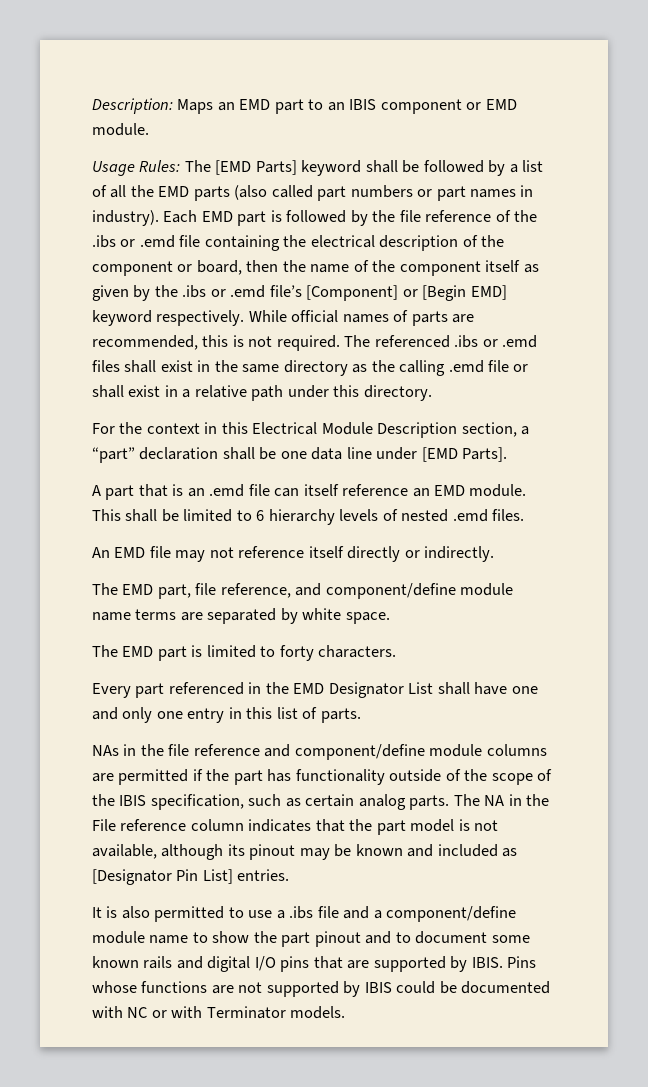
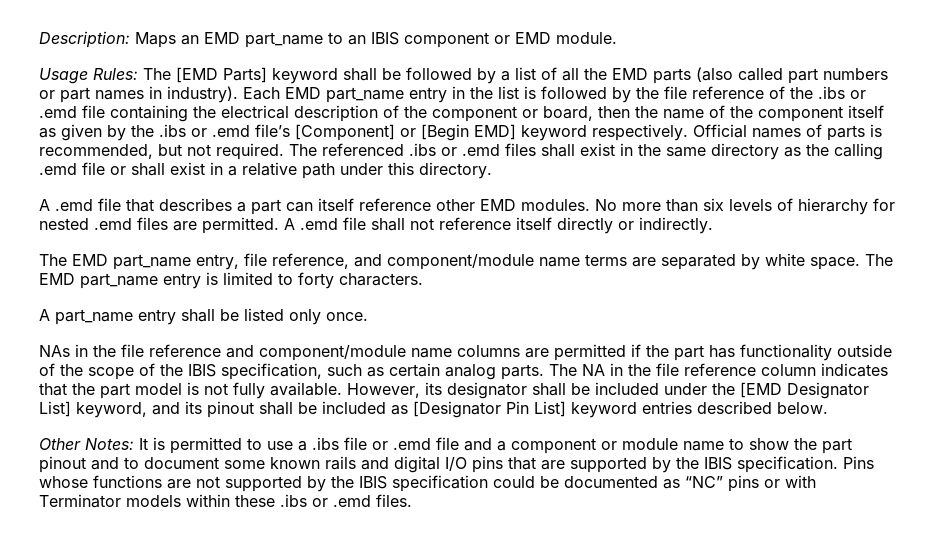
[274,99,304,114] part -> [245,32,323,48] part_name
[237,211,267,226] part -> [326,86,519,103] part_name entry in the list
[248,310,339,323] While official -> [693,124,747,138] Official
[452,314,475,323] [92,335,244,350] are recommended, this is -> [870,124,882,137] [39,144,182,159] is recommended, but
[92,422,530,438] [92,447,508,463] [92,484,527,500] [92,509,525,525] [92,546,206,562] For the context in this Electrical Module Description section, a “part” declaration shall be one data line under [EMD Parts]. // A part that is an .emd file can itself reference an EMD module. This shall be limited to 6 hierarchy levels of nested .emd files. // An EMD file may -> [39,198,895,215] [39,217,405,234] A .emd file that describes a part can itself reference other EMD modules. No more than six levels of hierarchy for nested .emd files are permitted. A .emd file shall
[157,584,191,599] part, -> [113,254,239,270] part_name entry,
[325,583,514,599] component/define module -> [387,254,534,270] component/module
[92,645,187,661] // The EMD part -> [865,254,893,266] [39,273,201,289] The EMD part_name entry
[92,682,538,698] [92,707,361,723] Every part referenced in the EMD Designator List shall have one and only one entry in this list of parts. -> [39,308,368,325] A part_name entry shall be listed only once.
[294,744,483,760] component/define module -> [259,345,452,361] component/module name
[92,819,116,831] File -> [656,363,679,376] file
[92,844,434,860] available, although its pinout may be known and -> [233,382,869,399] [39,401,317,418] fully available. However, its designator shall be included under the [EMD Designator List] keyword, and its pinout shall be
[237,869,290,881] entries. // -> [571,401,828,418] [39,438,134,450] keyword entries described below. // Other Notes:
[121,906,150,919] also -> (165, 443) none
[343,906,517,922] and a component/define -> [372,437,617,454] or .emd file and a component or
[471,957,503,968] IBIS. -> [676,456,838,473] the IBIS specification.
[364,981,551,994] [92,1006,346,1019] IBIS could be documented with NC or with Terminator models. -> [331,475,816,492] [39,494,412,508] the IBIS specification could be documented as “NC” pins or with Terminator models within these .ibs or .emd files.

